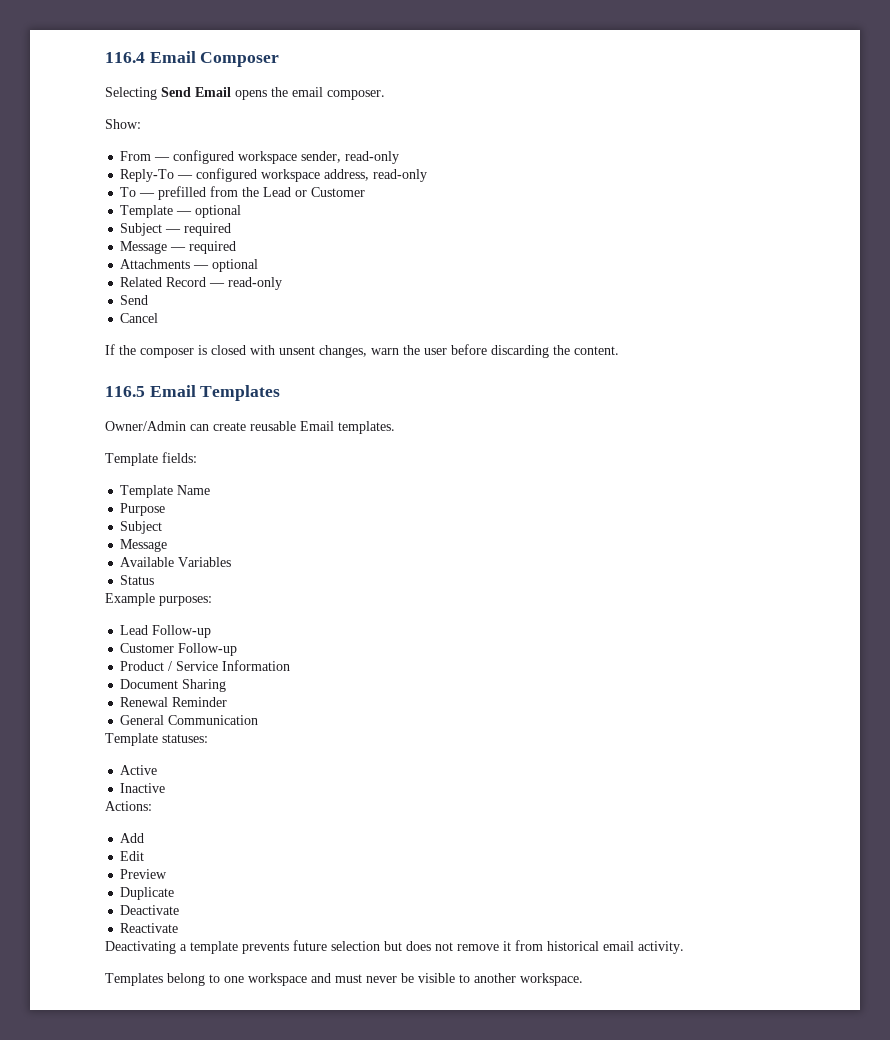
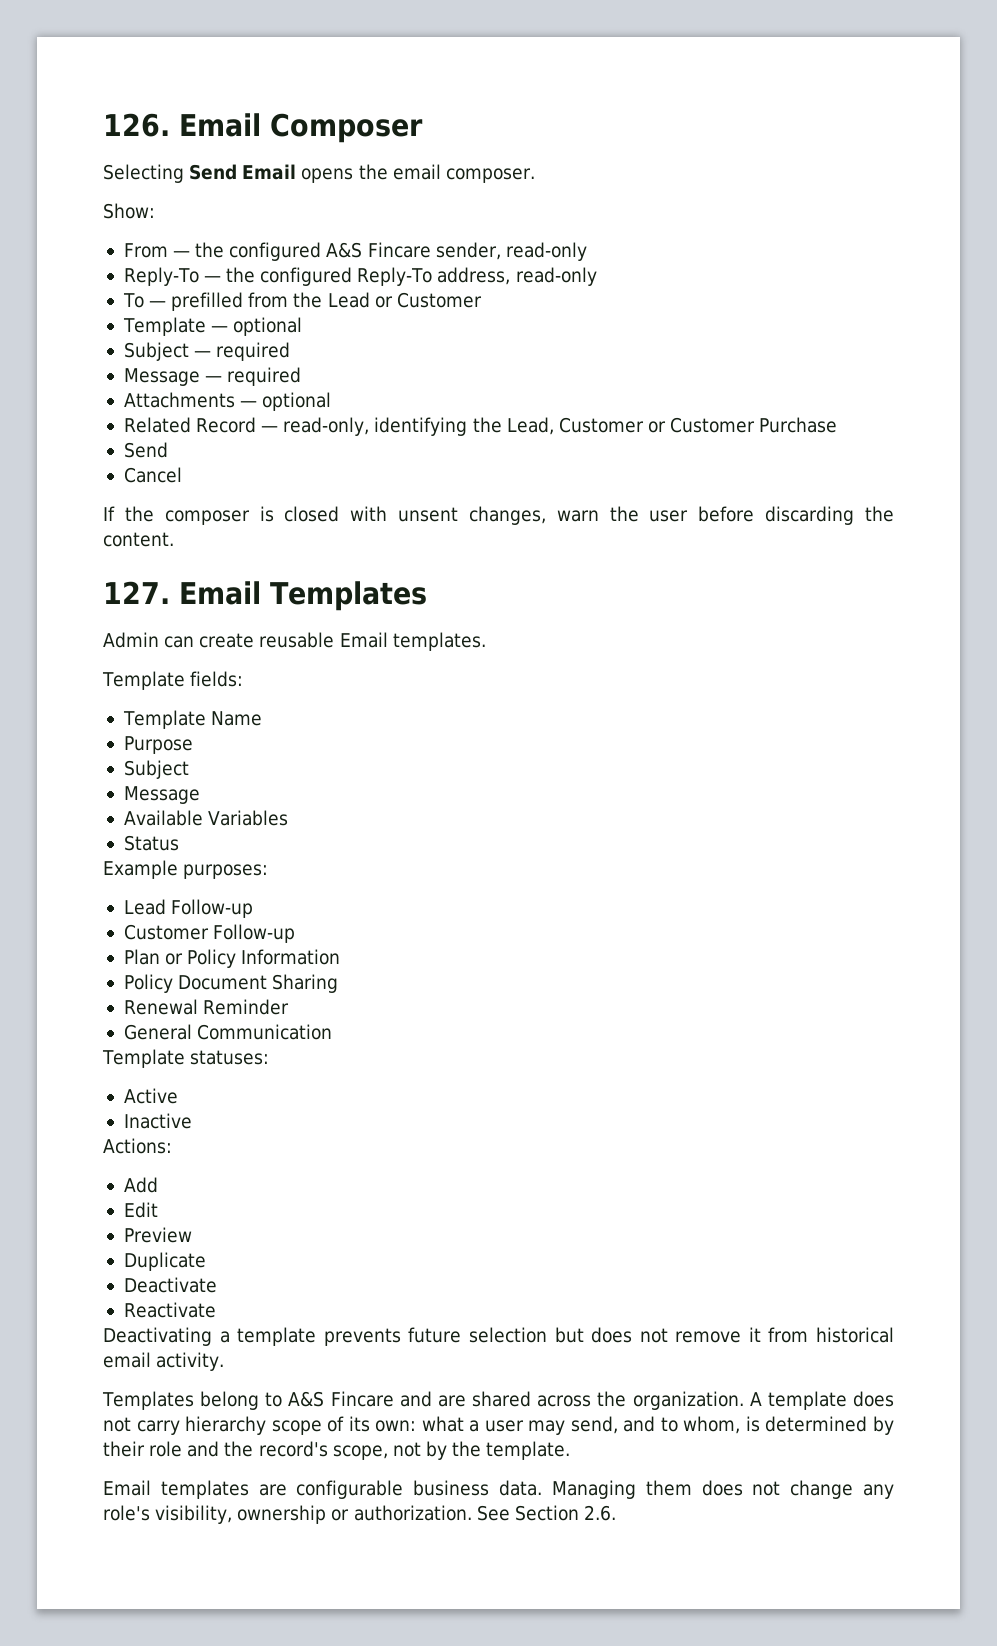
[105,52,145,63] 116.4 -> [103,113,170,137] 126.
[173,150,298,164] configured workspace -> [195,242,431,261] the configured A&S Fincare
[196,168,321,182] configured workspace -> [226,267,433,286] the configured Reply-To
[228,277,283,290] read-only -> [283,417,838,436] read-only, identifying the Lead, Customer or Customer Purchase
[105,386,145,397] 116.5 -> [103,581,170,604] 127.
[105,421,186,431] Owner/Admin -> [103,632,159,648] Admin
[120,661,219,671] Product / Service -> [123,949,237,968] Plan or Policy
(291, 665) none -> [123,974,173,993] Policy
[224,973,583,986] one workspace and must never be visible to another workspace. -> [288,1391,894,1410] [103,1416,894,1435] [103,1441,571,1460] [103,1480,895,1499] [103,1505,616,1524] A&S Fincare and are shared across the organization. A template does not carry hierarchy scope of its own: what a user may send, and to whom, is determined by their role and the record's scope, not by the template. // Email templates are configurable business data. Managing them does not change any role's visibility, ownership or authorization. See Section 2.6.

